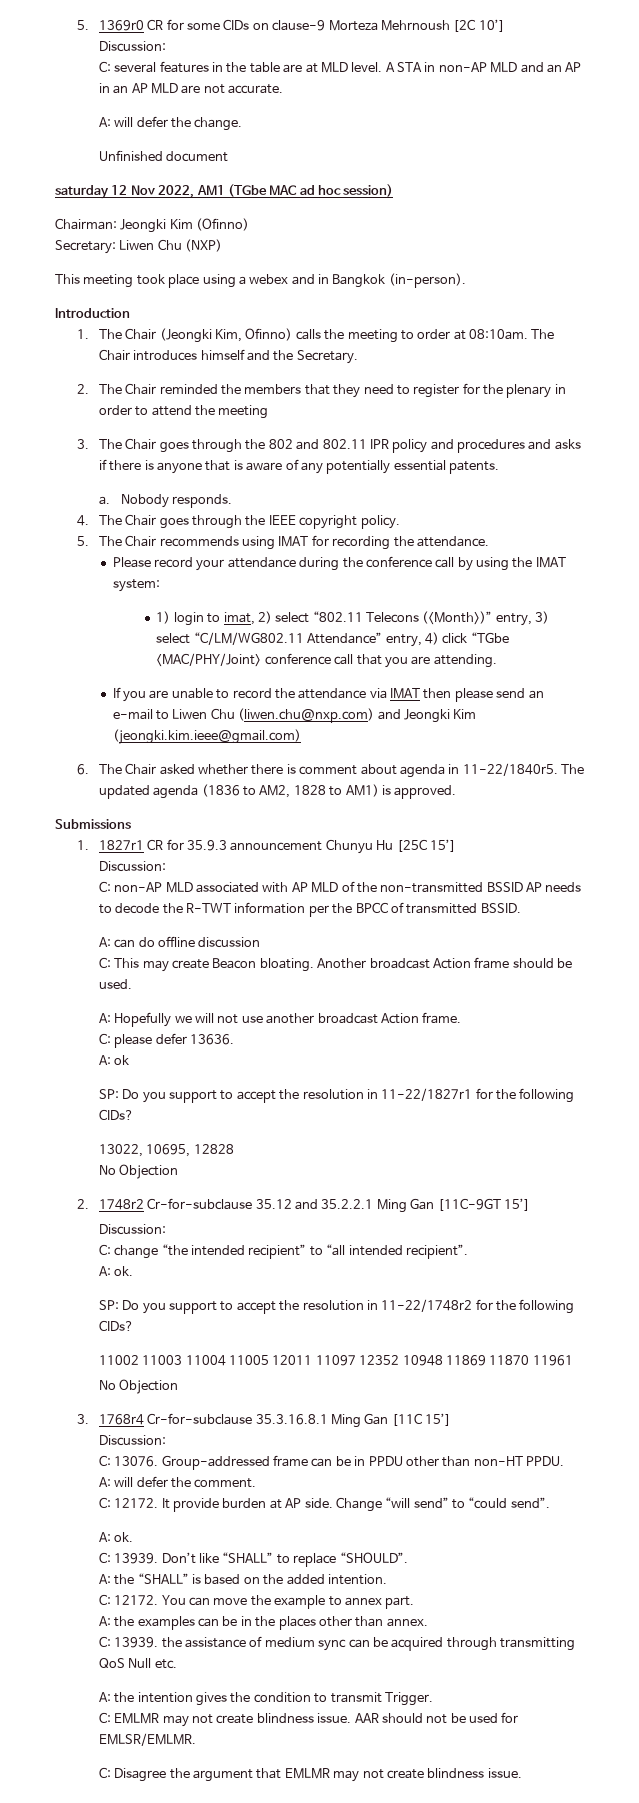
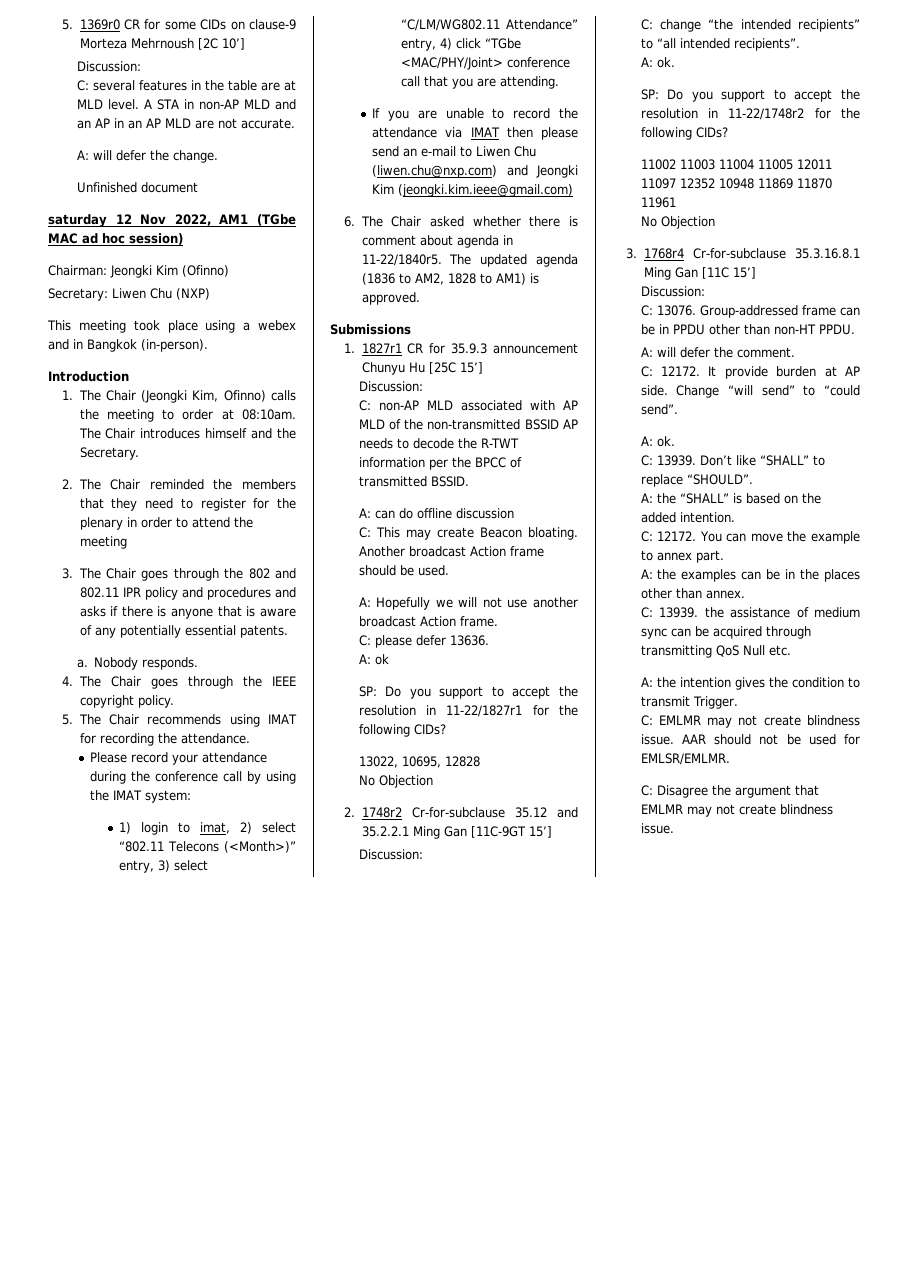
[248,1244,307,1259] recipient” -> [798,19,860,32] recipients”
[405,1244,468,1259] recipient”. -> [733,38,800,51] recipients”.

